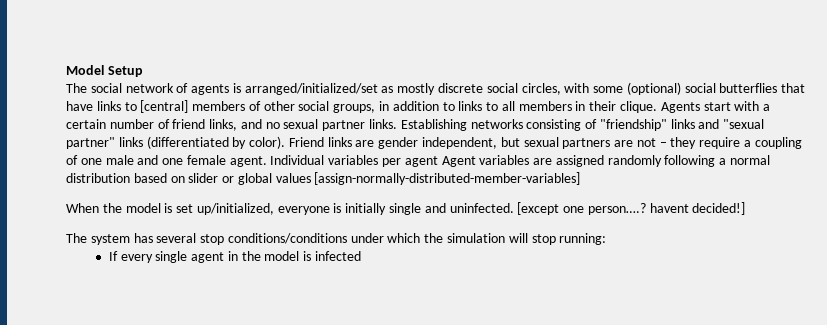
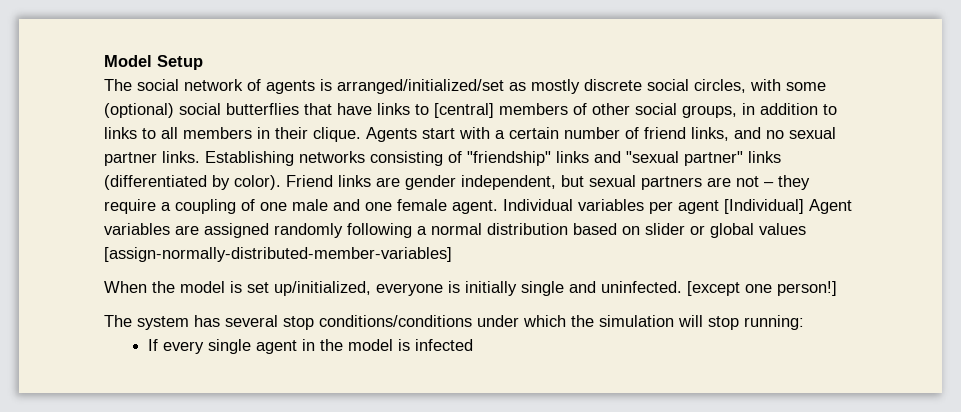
(438, 161) none -> [724,199,804,214] [Individual]
[587,202,746,215] person….? havent decided!] -> [777,281,837,296] person!]

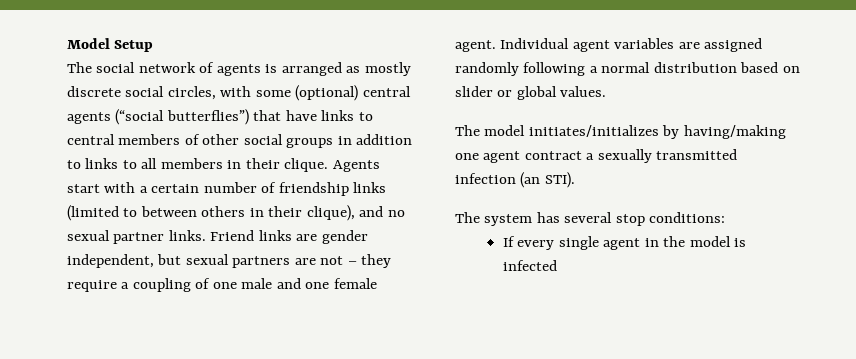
[337,79,504,94] arranged/initialized/set -> [281,62,342,76] arranged
[179,103,299,115] social butterflies -> [362,86,411,97] [67,109,249,125] central agents (“social butterflies”)
[434,103,494,118] [central] -> [67,134,115,145] central
[682,105,737,118] groups, -> [286,138,334,148] groups
[644,127,729,141] friend links, -> [278,182,387,196] [67,205,355,221] friendship links (limited to between others in their clique),
[205,151,781,166] [104,175,281,190] Establishing networks consisting of "friendship" links and "sexual partner" links (differentiated by color). -> (206, 235) none
[578,199,852,214] variables per agent [Individual] Agent -> [572,40,610,52] agent
[759,223,806,235] [104,247,452,262] [104,281,837,296] values [assign-normally-distributed-member-variables] // When the model is set up/initialized, everyone is initially single and uninfected. [except one person!] -> [560,86,607,97] [455,125,786,139] [455,149,738,163] [455,172,575,188] values. // The model initiates/initializes by having/making one agent contract a sexually transmitted infection (an STI).
[319,315,804,330] conditions/conditions under which the simulation will stop running: -> [649,212,726,223] conditions:

